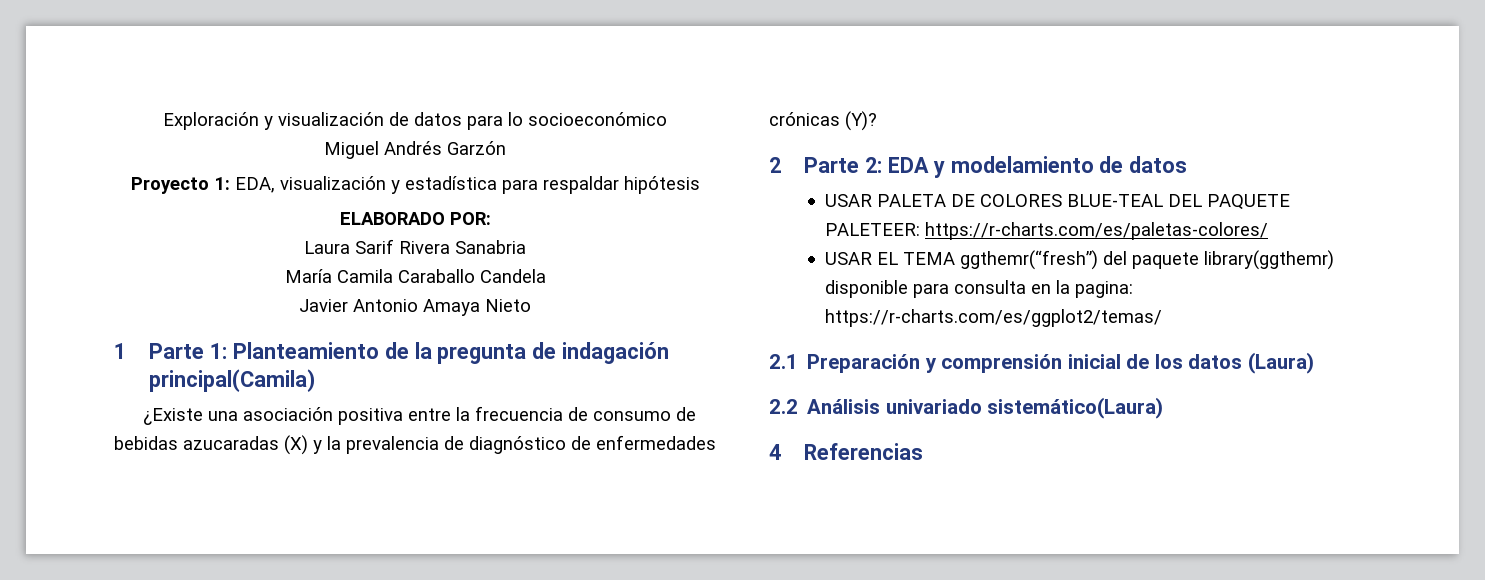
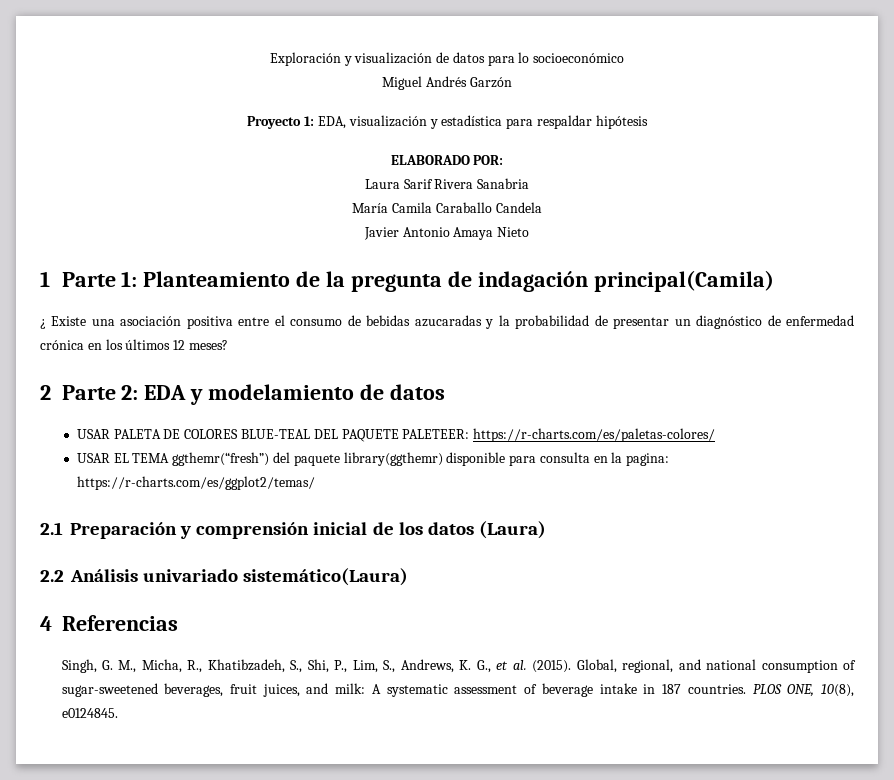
[142,408,203,425] ¿Existe -> [40,316,87,329] ¿ Existe
[455,406,588,421] la frecuencia de -> [274,315,285,326] el
[284,435,308,455] (X) -> (482, 321) none
[346,435,716,454] [769,111,877,131] prevalencia de diagnóstico de enfermedades crónicas (Y)? -> [515,315,855,329] [40,339,228,350] probabilidad de presentar un diagnóstico de enfermedad crónica en los últimos 12 meses?
(924, 451) none -> [61,659,856,673] [61,683,854,697] [61,708,118,718] // Singh, G. M., Micha, R., Khatibzadeh, S., Shi, P., Lim, S., Andrews, K. G., et al. (2015). Global, regional, and national consumption of sugar-sweetened beverages, fruit juices, and milk: A systematic assessment of beverage intake in 187 countries. PLOS ONE, 10(8), e0124845.

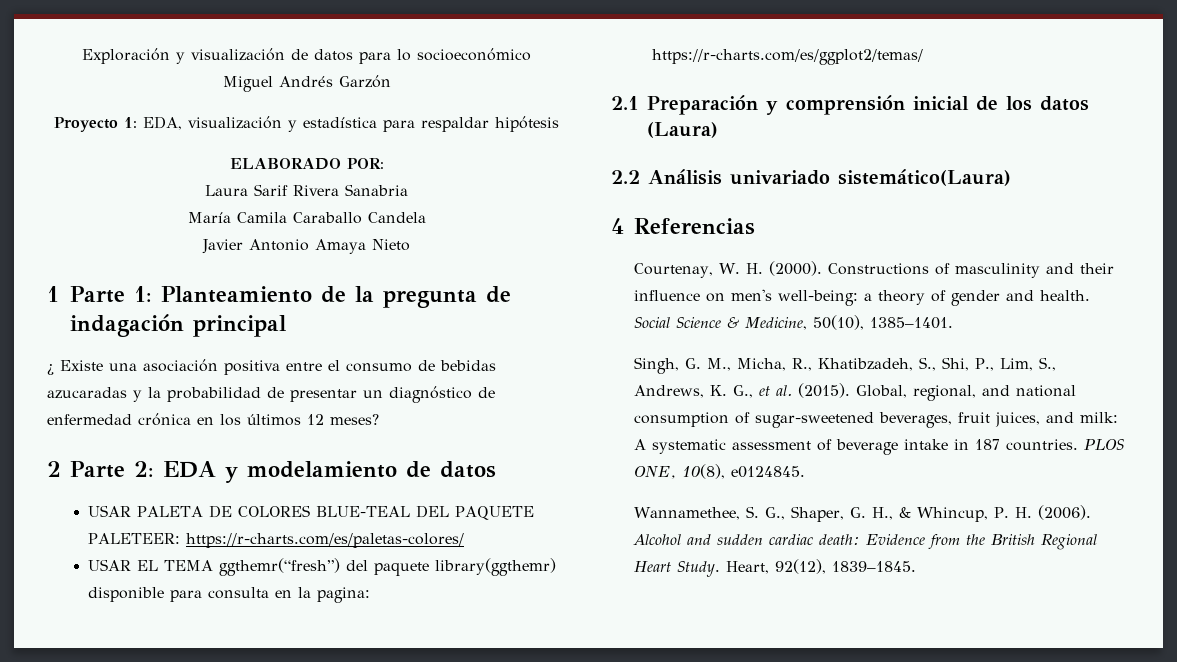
[594,270,775,292] principal(Camila) -> [193,315,287,337] principal
(178, 623) none -> [634,261,1115,278] [634,289,1091,306] [634,315,954,330] // Courtenay, W. H. (2000). Constructions of masculinity and their influence on men's well-being: a theory of gender and health. Social Science & Medicine, 50(10), 1385–1401.
(118, 713) none -> [634,505,1092,522] [633,534,1098,550] [634,559,917,577] // Wannamethee, S. G., Shaper, G. H., & Whincup, P. H. (2006). Alcohol and sudden cardiac death: Evidence from the British Regional Heart Study. Heart, 92(12), 1839–1845.

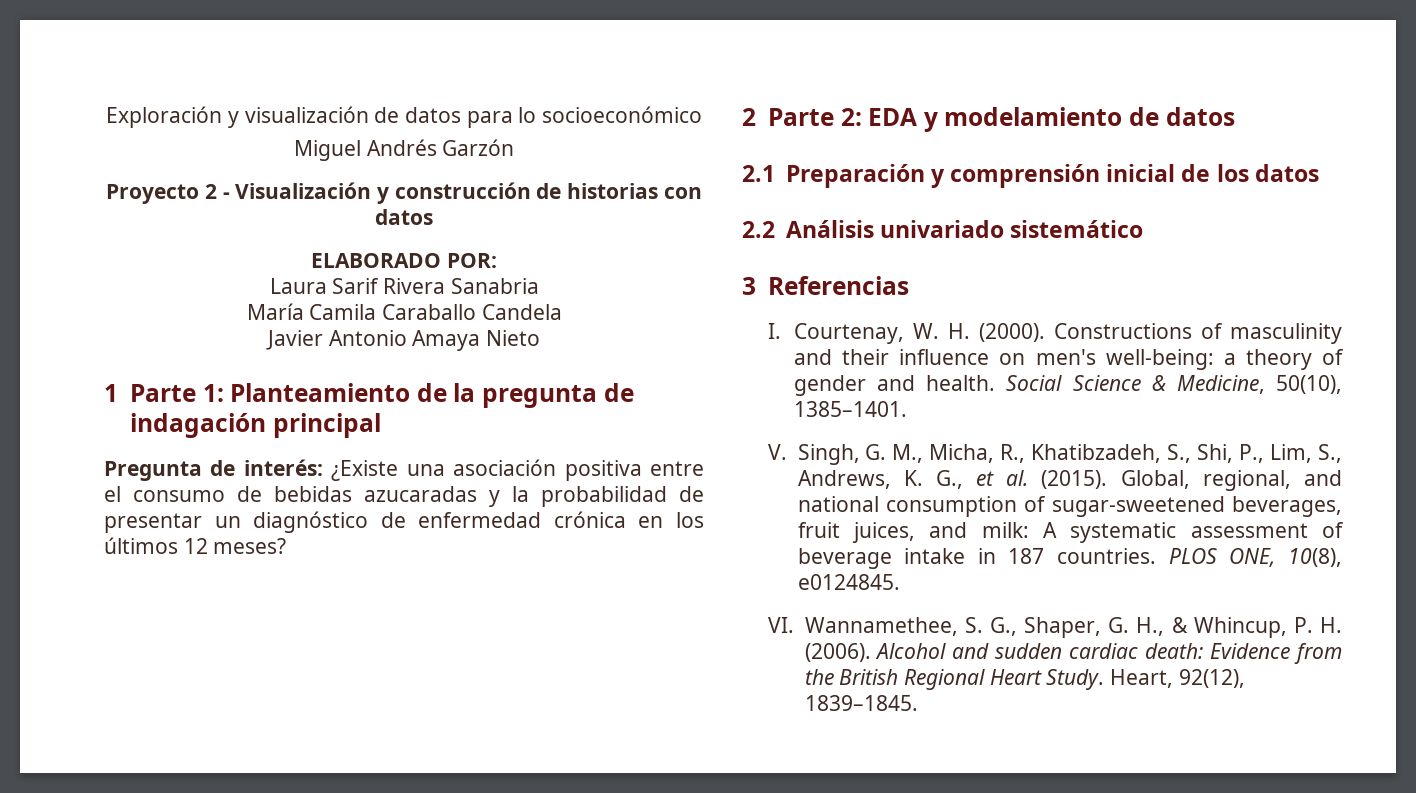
[124,116,559,132] 1: EDA, visualización y estadística para respaldar hipótesis -> [204,182,702,204] [375,209,433,225] 2 - Visualización y construcción de historias con datos
[47,360,103,375] ¿ Existe -> [104,459,399,481] Pregunta de interés: ¿Existe
[88,505,535,520] [88,533,465,548] [88,558,557,576] [88,587,371,603] [652,49,924,65] // USAR PALETA DE COLORES BLUE-TEAL DEL PAQUETE PALETEER: https://r-charts.com/es/paletas-colores/ // USAR EL TEMA ggthemr(“fresh”) del paquete library(ggthemr) disponible para consulta en la pagina: https://r-charts.com/es/ggplot2/temas/ -> (1235, 116) none
[647,122,718,138] (Laura) -> (1319, 173) none
[838,169,1011,186] [611,218,624,234] sistemático(Laura) // 4 -> [1009,220,1143,238] [742,277,756,295] sistemático // 3
(756, 226) none -> [768,323,782,339] I.
(954, 323) none -> [768,444,788,460] V.
(806, 472) none -> [768,617,795,633] VI.

